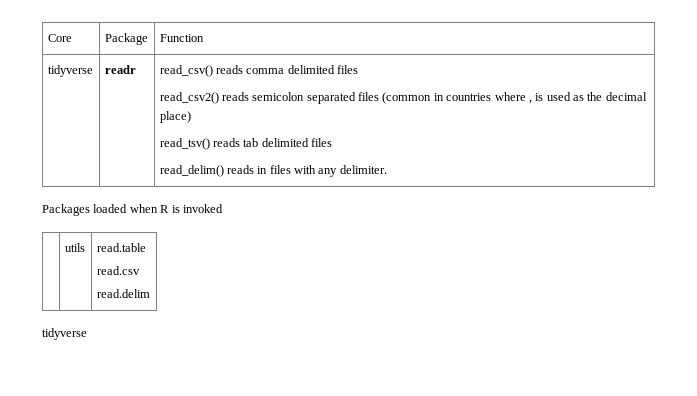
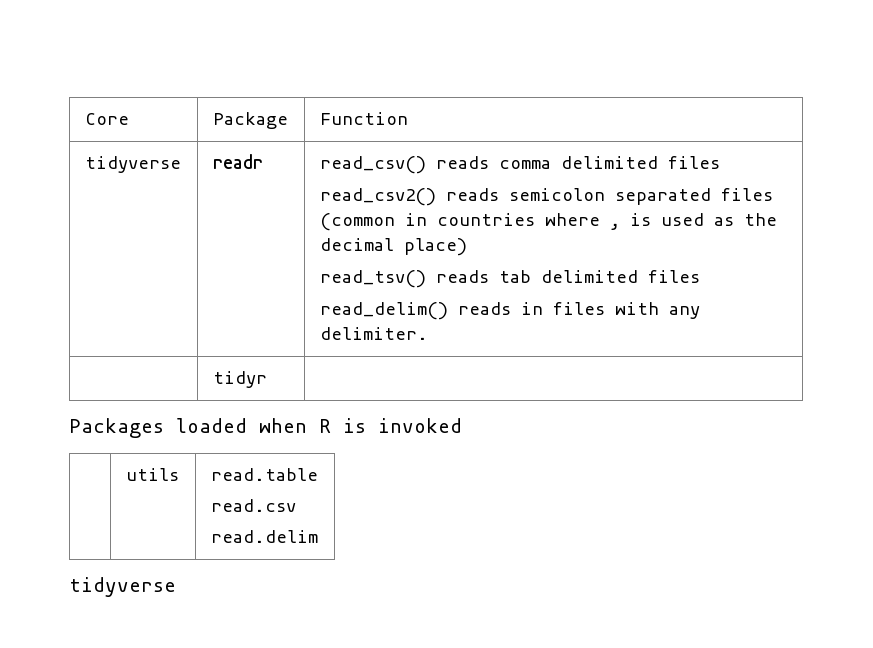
(387, 169) none -> [212,371,267,388] // | tidyr |

